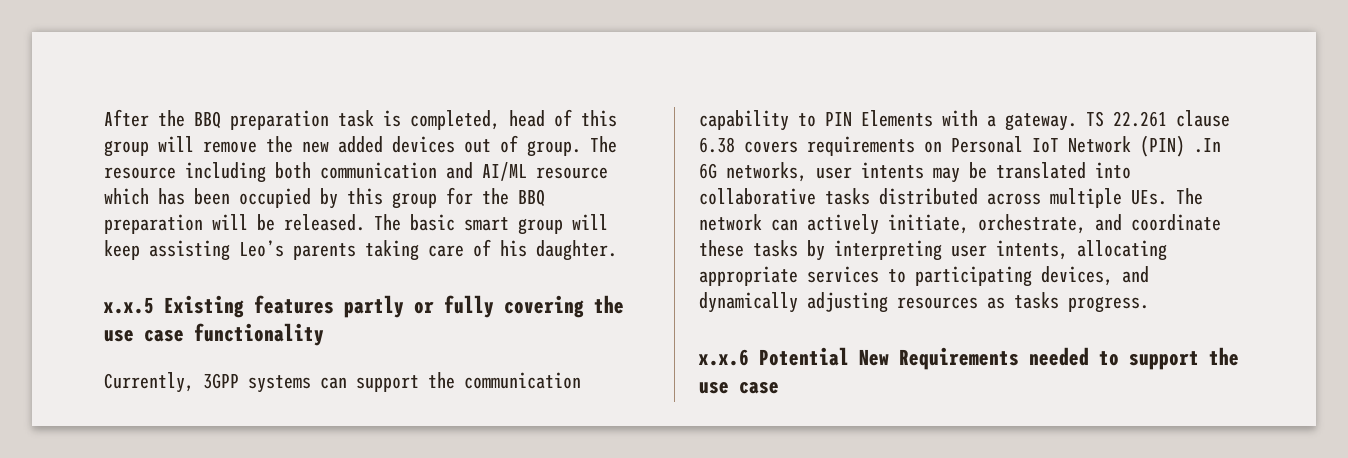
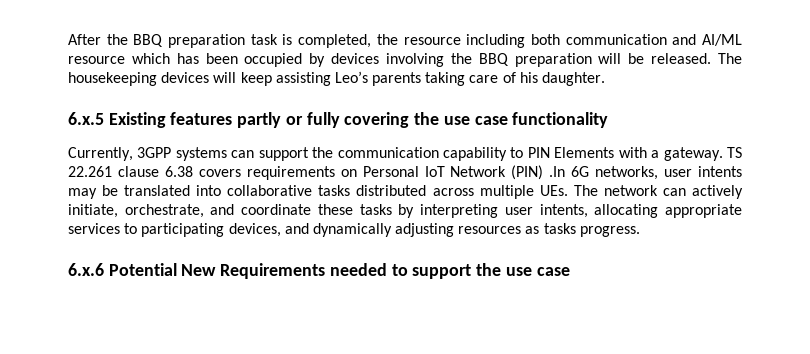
[509,109,617,127] [104,135,617,157] head of this group will remove the new added devices out of group. The -> [376,34,398,45] the
[347,187,473,209] this group for -> [331,53,444,67] devices involving
[410,214,563,235] basic smart group -> [68,72,210,86] housekeeping devices
[103,297,154,314] x.x.5 -> [68,112,104,125] 6.x.5
[698,349,749,366] x.x.6 -> [68,263,104,276] 6.x.6

